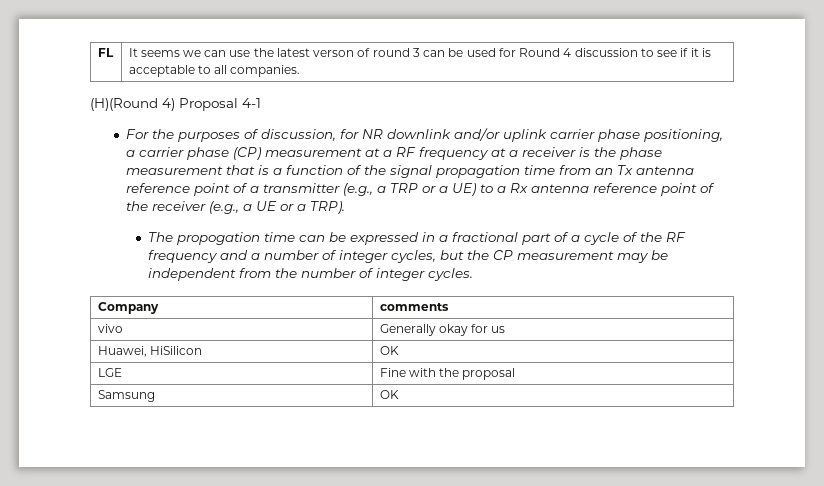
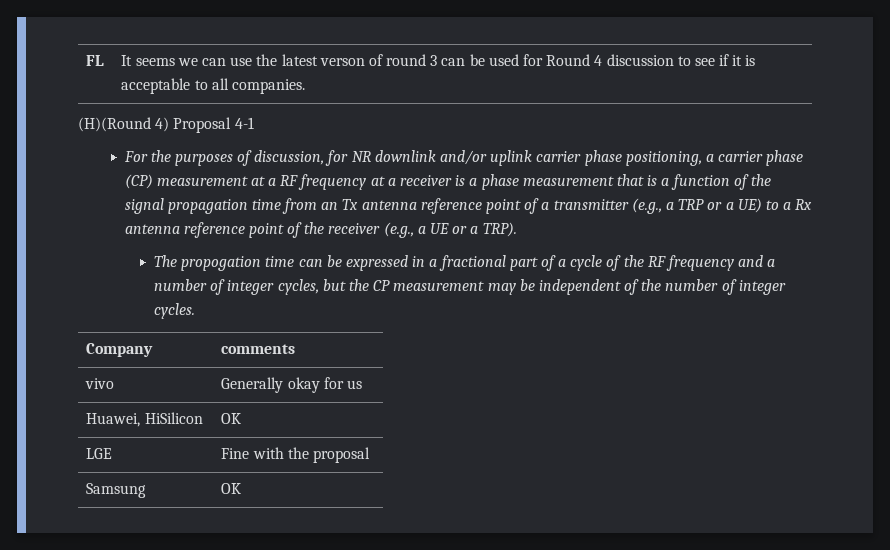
[594,147,617,157] the -> [469,178,478,186] a
[238,268,271,278] from -> [624,279,640,295] of

